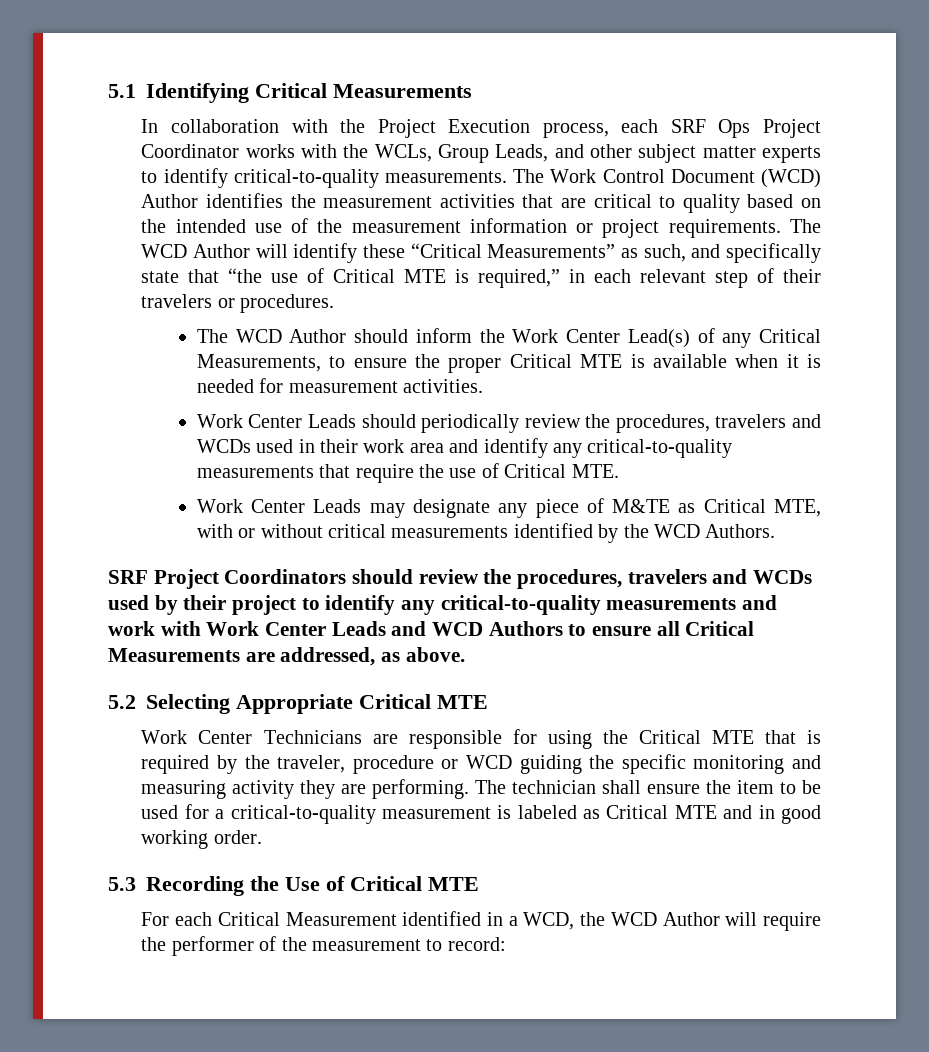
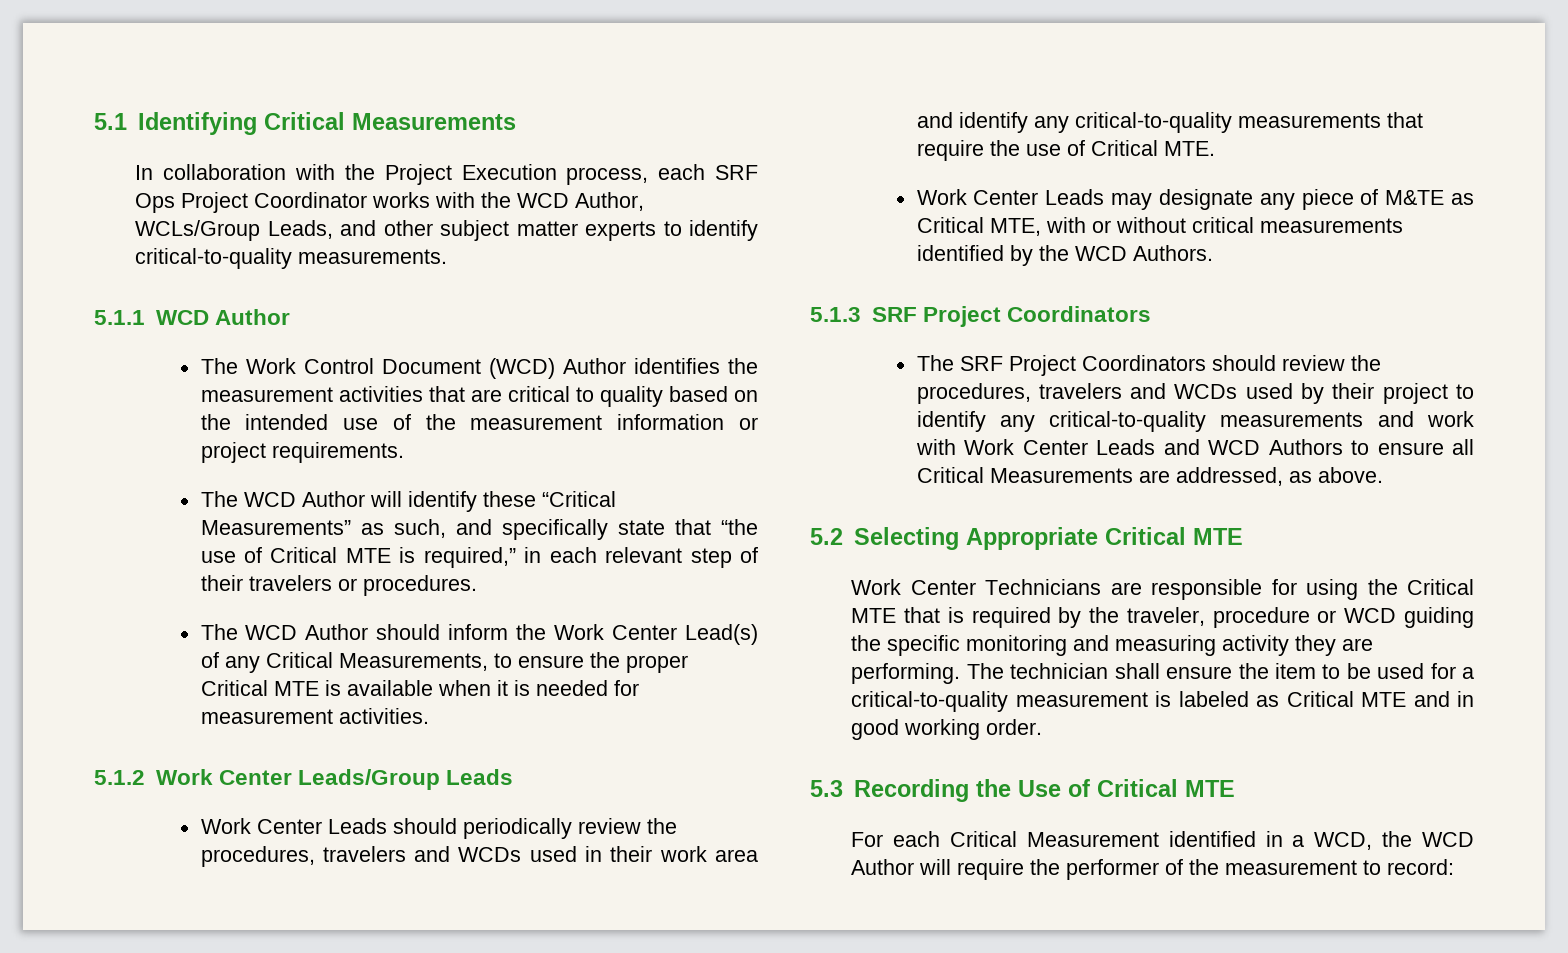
[374,144,490,163] WCLs, Group -> [517,192,645,211] [135,220,261,241] WCD Author, WCLs/Group
(508, 177) none -> [94,309,290,325] // 5.1.1 WCD Author //
(781, 228) none -> (404, 452) //
(484, 386) none -> [94,769,513,790] // 5.1.2 Work Center Leads/Group Leads
(776, 531) none -> [810,306,1151,327] [916,355,954,371] 5.1.3 SRF Project Coordinators // The

